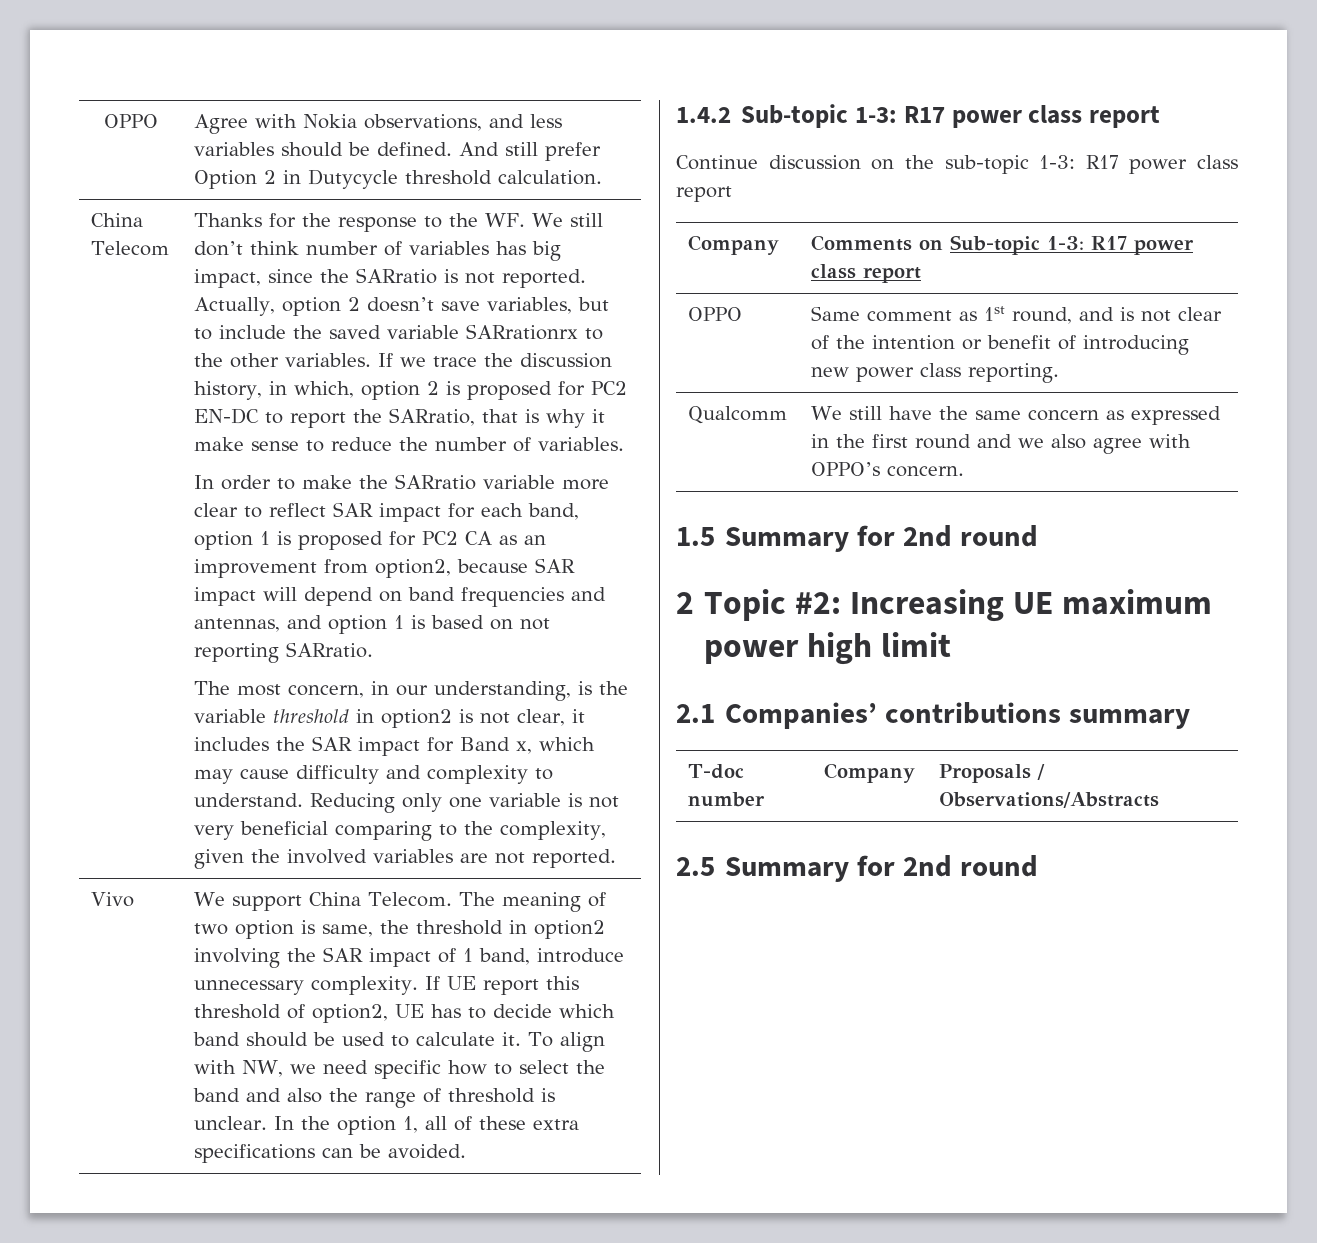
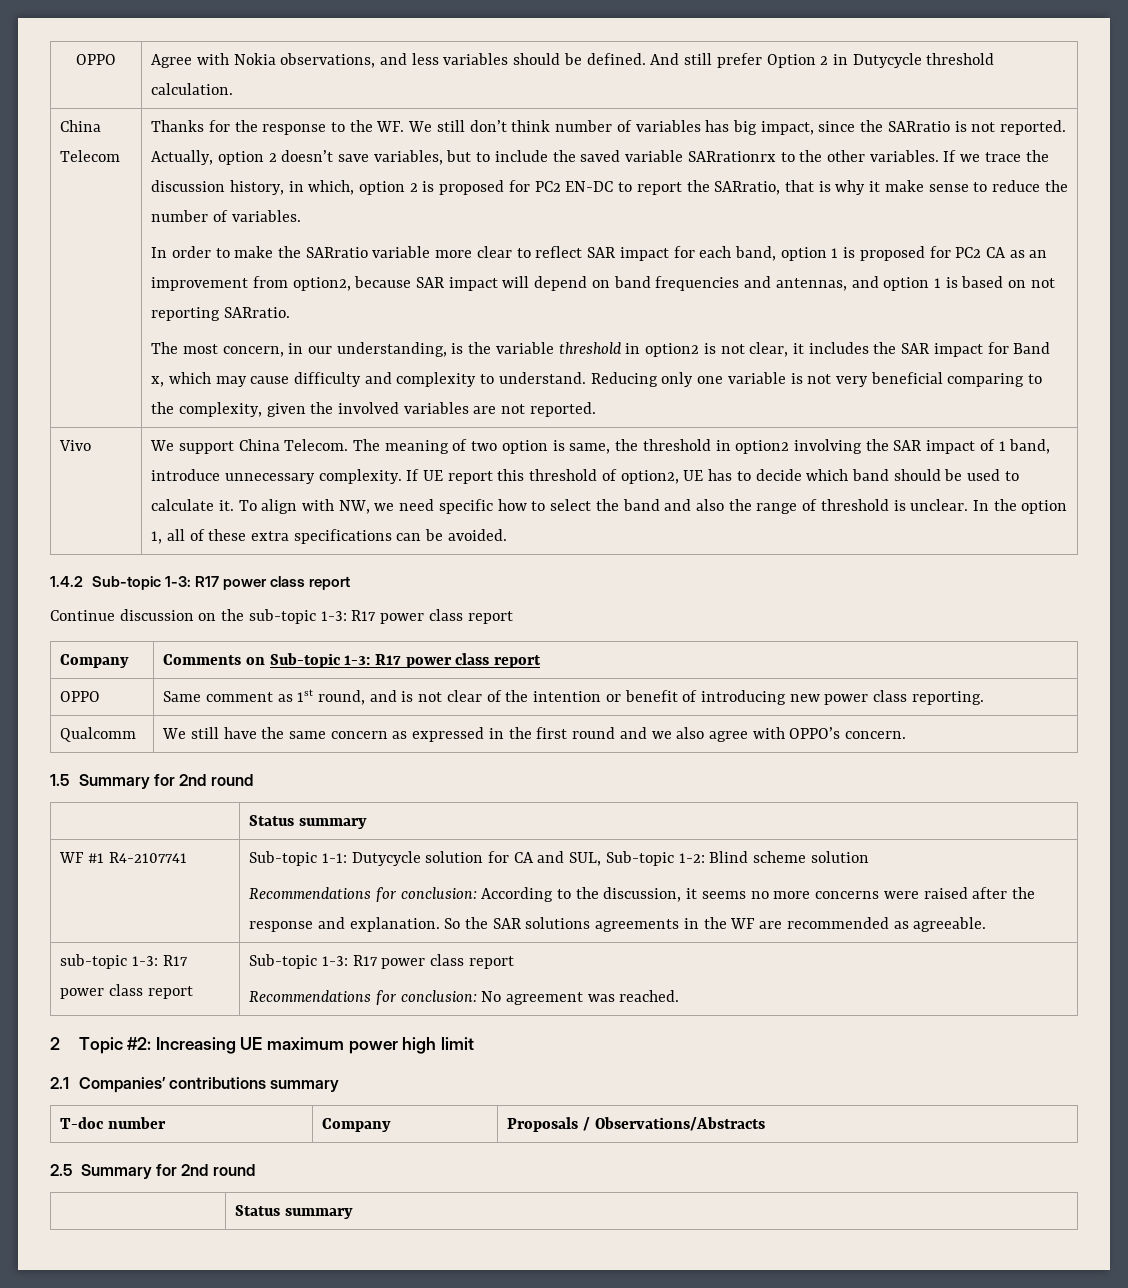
(1038, 536) none -> [249,815,367,829] [59,852,187,863] [249,851,869,866] [249,887,1035,902] [249,917,987,932] [60,954,188,969] [60,984,193,999] [249,954,514,969] [249,990,680,1005] // | Status summary // WF #1 R4-2107741 | Sub-topic 1-1: Dutycycle solution for CA and SUL, Sub-topic 1-2: Blind scheme solution // Recommendations for conclusion: According to the discussion, it seems no more concerns were raised after the response and explanation. So the SAR solutions agreements in the WF are recommended as agreeable. // sub-topic 1-3: R17 power class report | Sub-topic 1-3: R17 power class report // Recommendations for conclusion: No agreement was reached.
(1038, 866) none -> [235,1205,353,1219] // | Status summary

